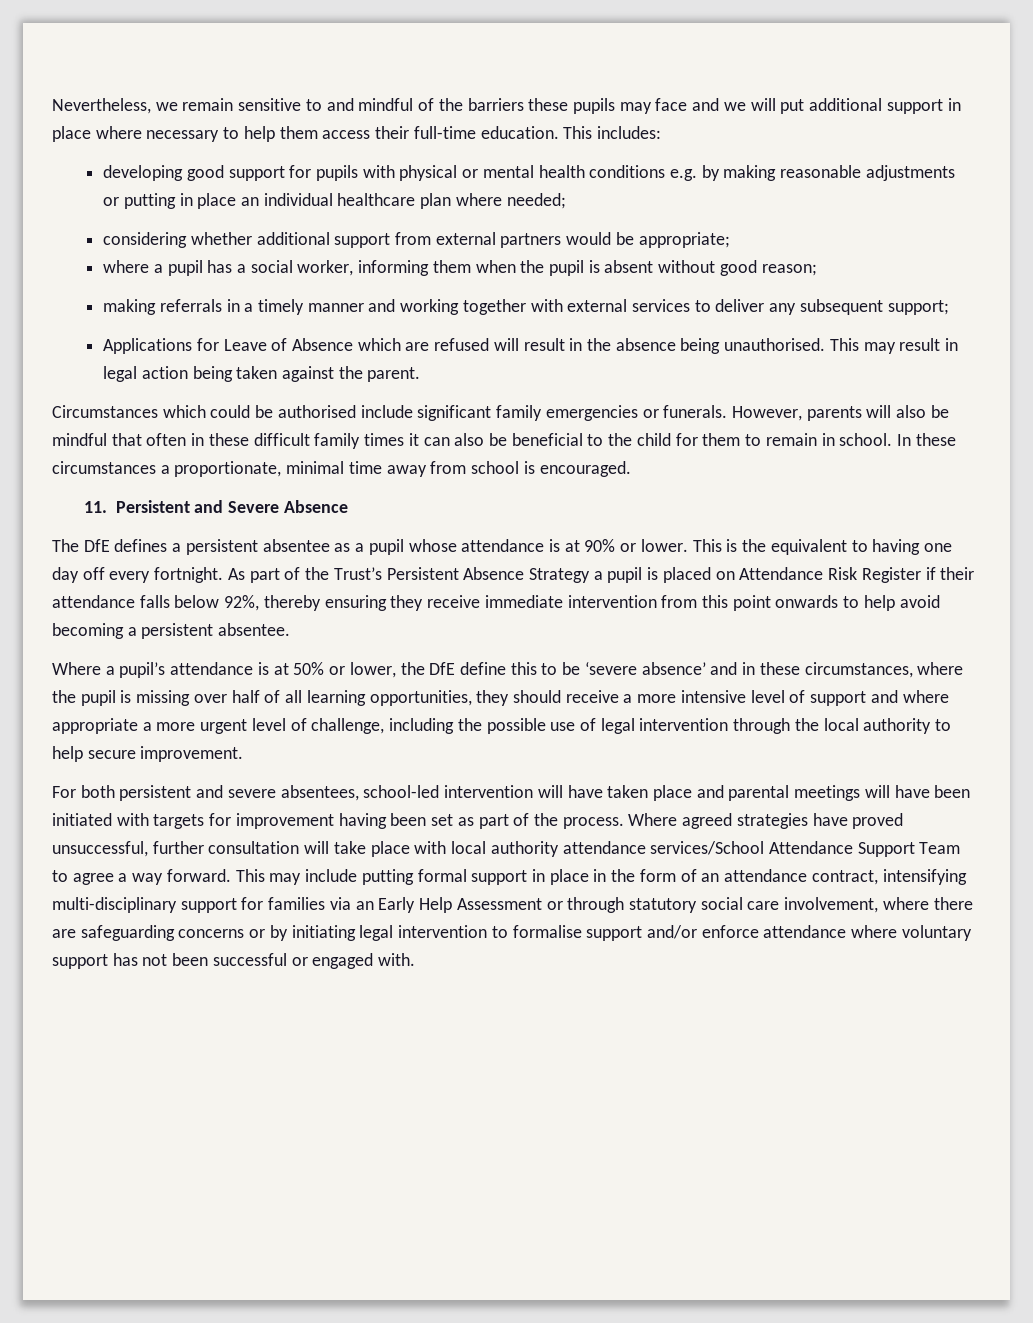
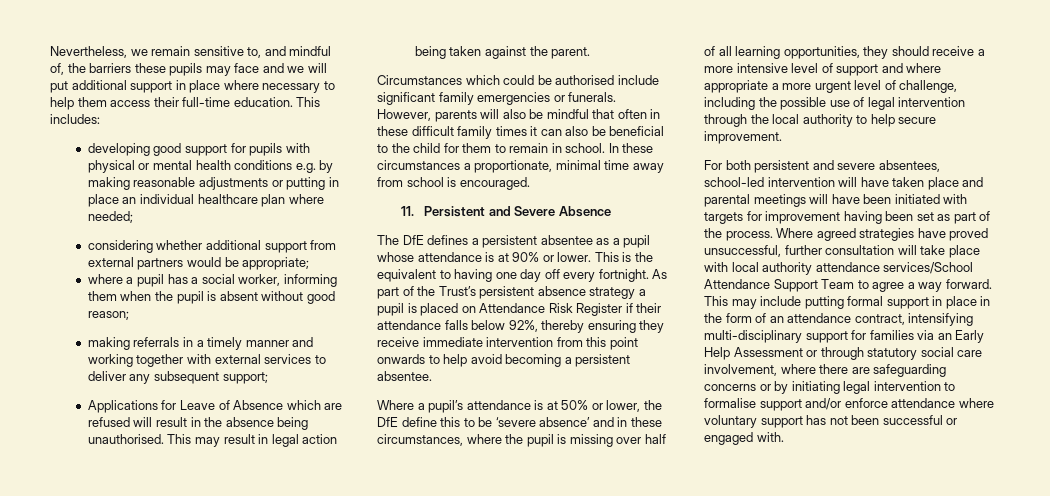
[305,99,322,111] to -> [247,47,262,58] to,
[418,98,435,111] of -> [50,63,64,75] of,
[386,567,590,583] Persistent Absence Strategy -> [479,286,636,299] persistent absence strategy

